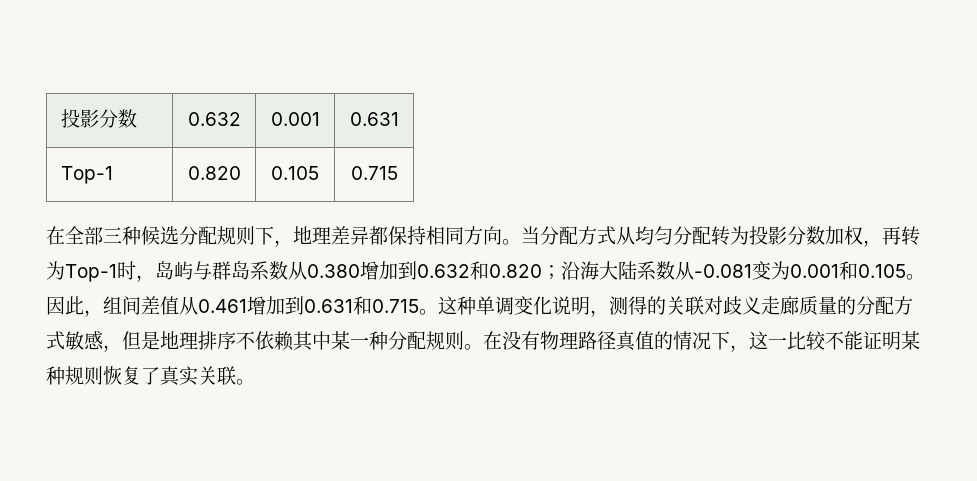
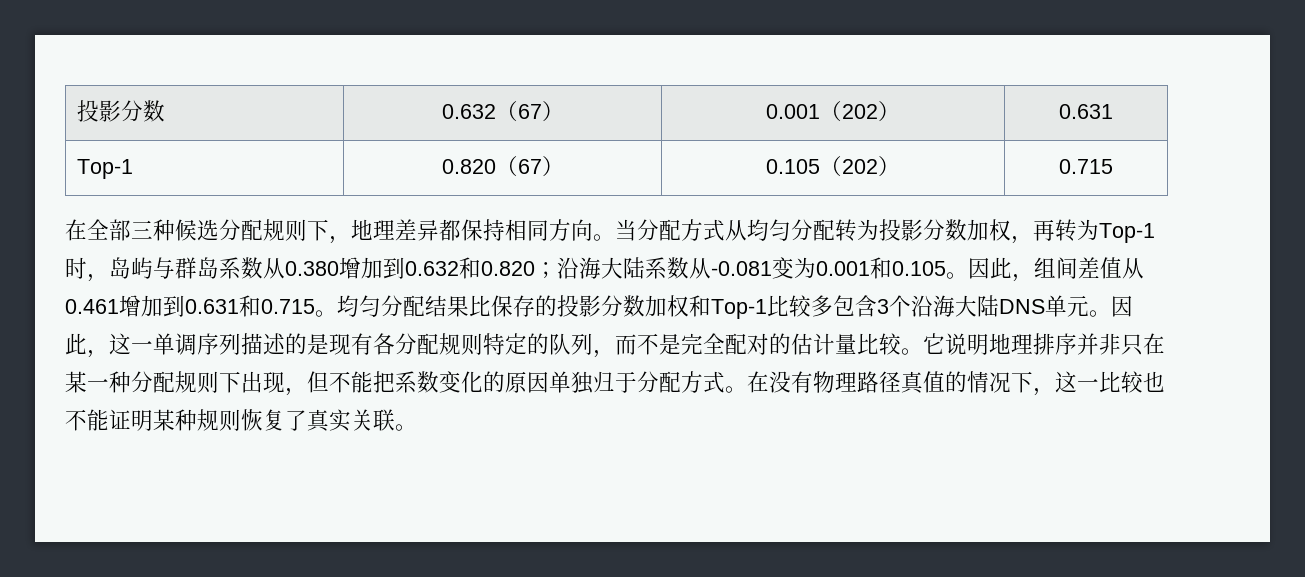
[270,112,320,126] | 0.001 -> [495,101,564,122] [766,101,900,122] （67） | 0.001（202）
[271,166,319,180] | 0.105 -> [495,156,564,177] [766,156,900,177] （67） | 0.105（202）
[438,296,913,317] [46,331,464,352] 这种单调变化说明，测得的关联对歧义走廊质量的分配方式敏感，但是地理排序不依赖其中某一种分配规则 -> [337,295,1133,319] [65,333,1165,358] [65,371,725,396] 均匀分配结果比保存的投影分数加权和Top-1比较多包含3个沿海大陆DNS单元。因此，这一单调序列描述的是现有各分配规则特定的队列，而不是完全配对的估计量比较。它说明地理排序并非只在某一种分配规则下出现，但不能把系数变化的原因单独归于分配方式
(826, 340) none -> [1143,371,1165,392] 也

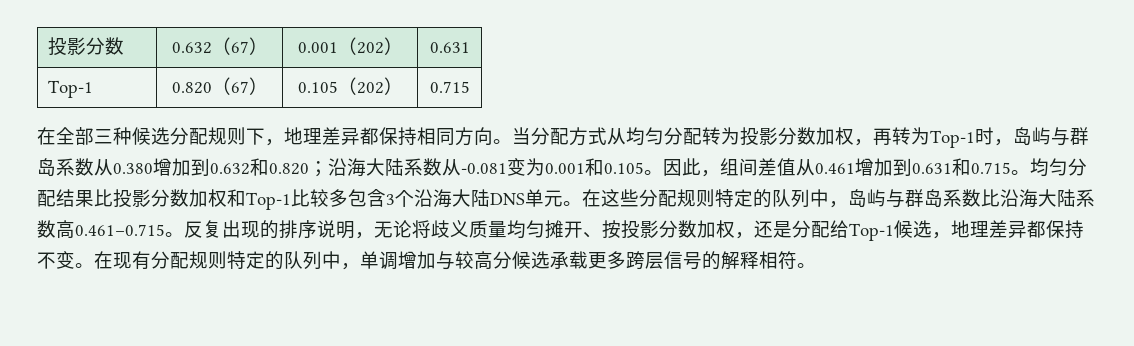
[491,295,557,317] 保存的 -> (113, 198) none
[1111,296,1133,317] [65,333,1165,358] [65,371,1165,396] [65,409,395,432] 因此，这一单调序列描述的是现有各分配规则特定的队列，而不是完全配对的估计量比较。它说明地理排序并非只在某一种分配规则下出现，但不能把系数变化的原因单独归于分配方式。在没有物理路径真值的情况下，这一比较也不能证明某种规则恢复了真实关联 -> [582,189,1095,208] [37,220,1084,241] [37,251,797,270] 在这些分配规则特定的队列中，岛屿与群岛系数比沿海大陆系数高0.461–0.715。反复出现的排序说明，无论将歧义质量均匀摊开、按投影分数加权，还是分配给Top-1候选，地理差异都保持不变。在现有分配规则特定的队列中，单调增加与较高分候选承载更多跨层信号的解释相符

